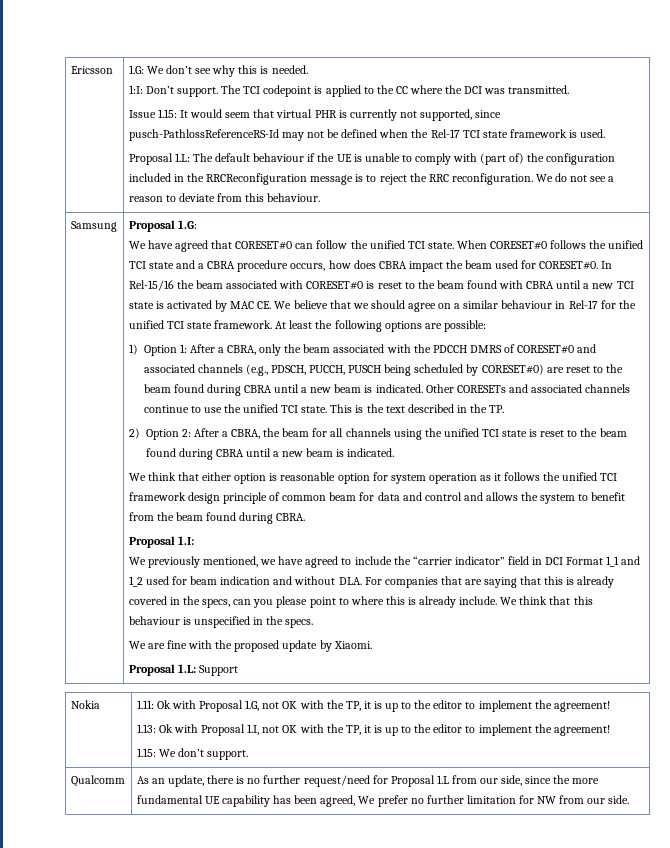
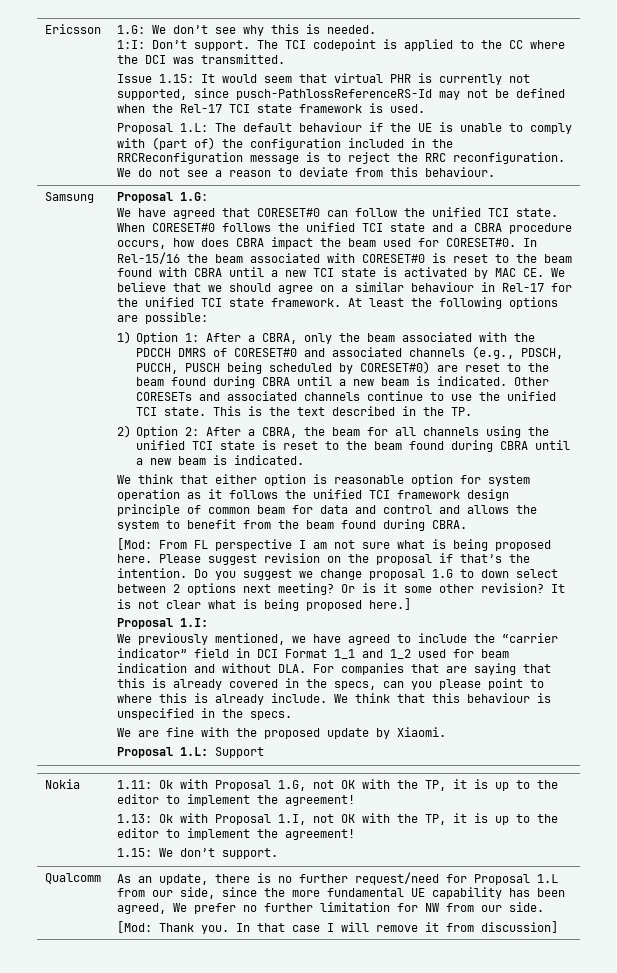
(306, 517) none -> [116,538,551,551] [116,553,530,565] [116,568,558,580] [116,583,565,595] [116,598,411,611] // [Mod: From FL perspective I am not sure what is being proposed here. Please suggest revision on the proposal if that’s the intention. Do you suggest we change proposal 1.G to down select between 2 options next meeting? Or is it some other revision? It is not clear what is being proposed here.]
(630, 799) none -> [116,921,558,934] // [Mod: Thank you. In that case I will remove it from discussion]

